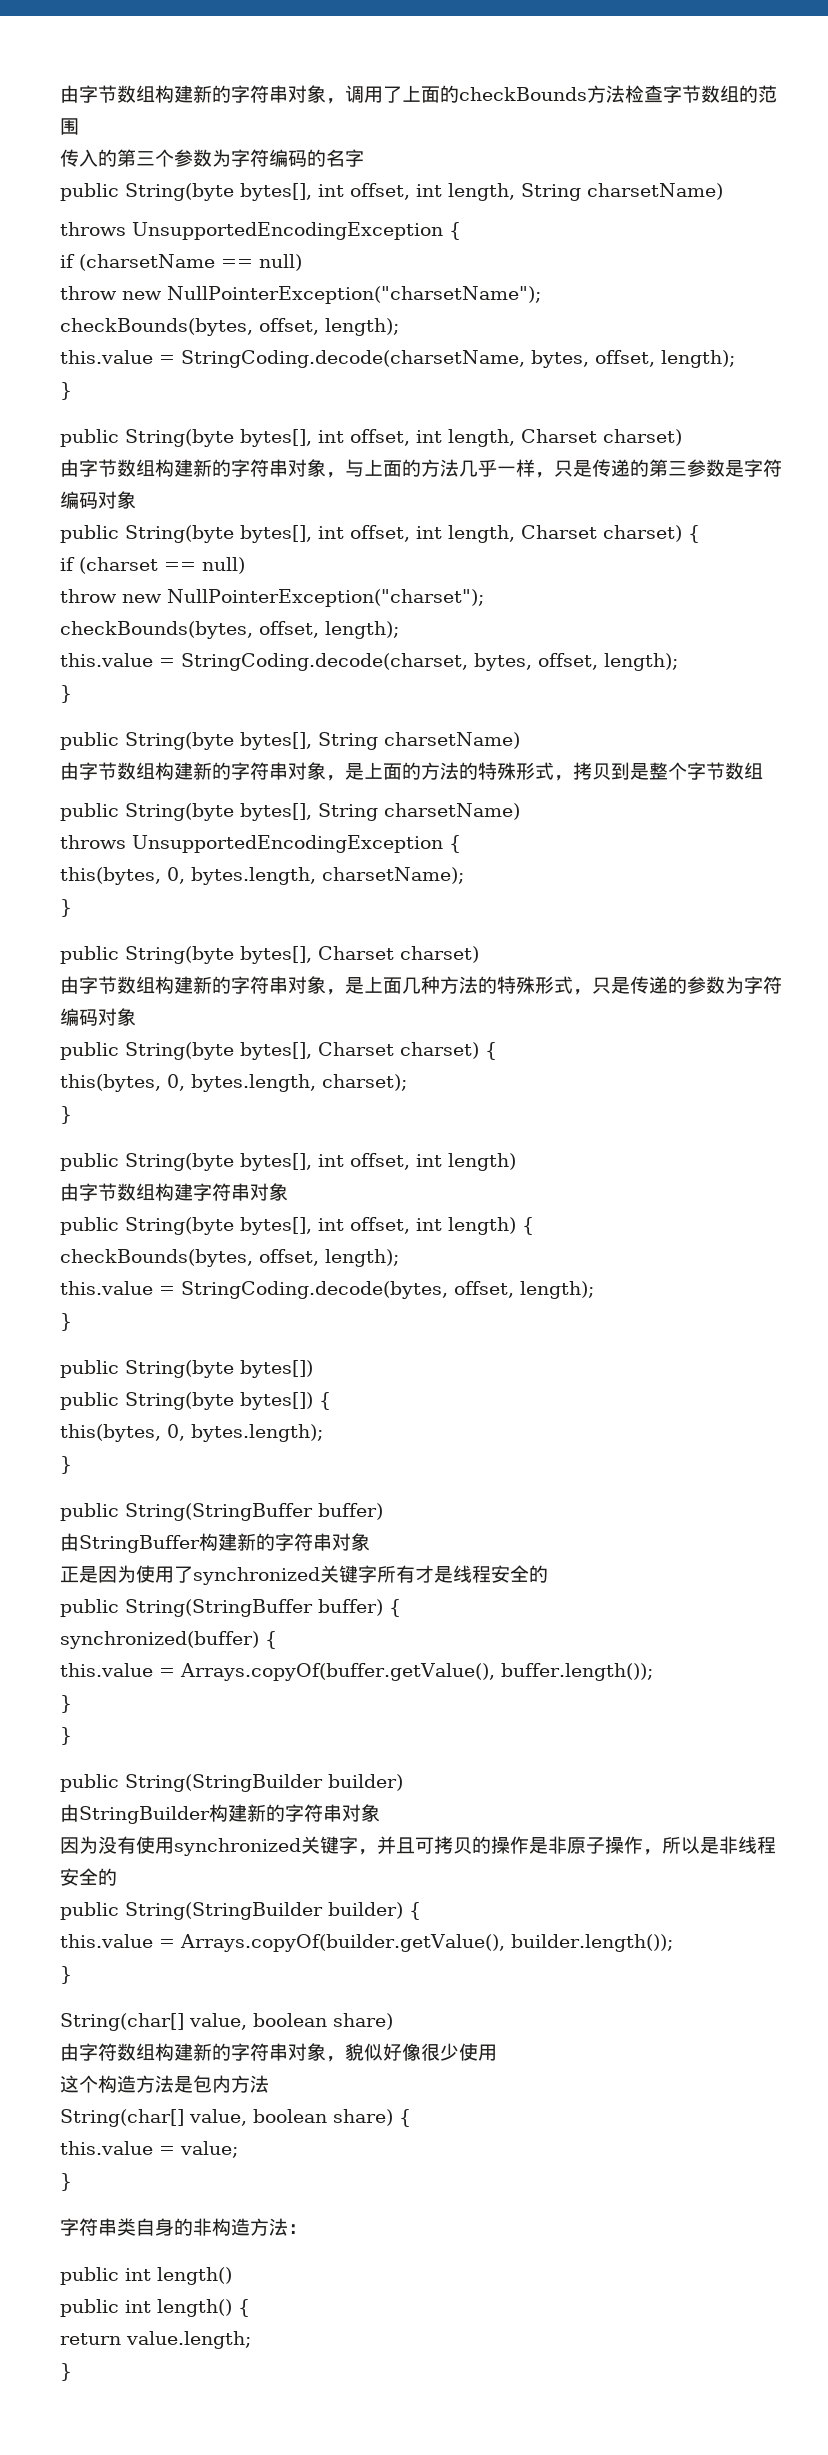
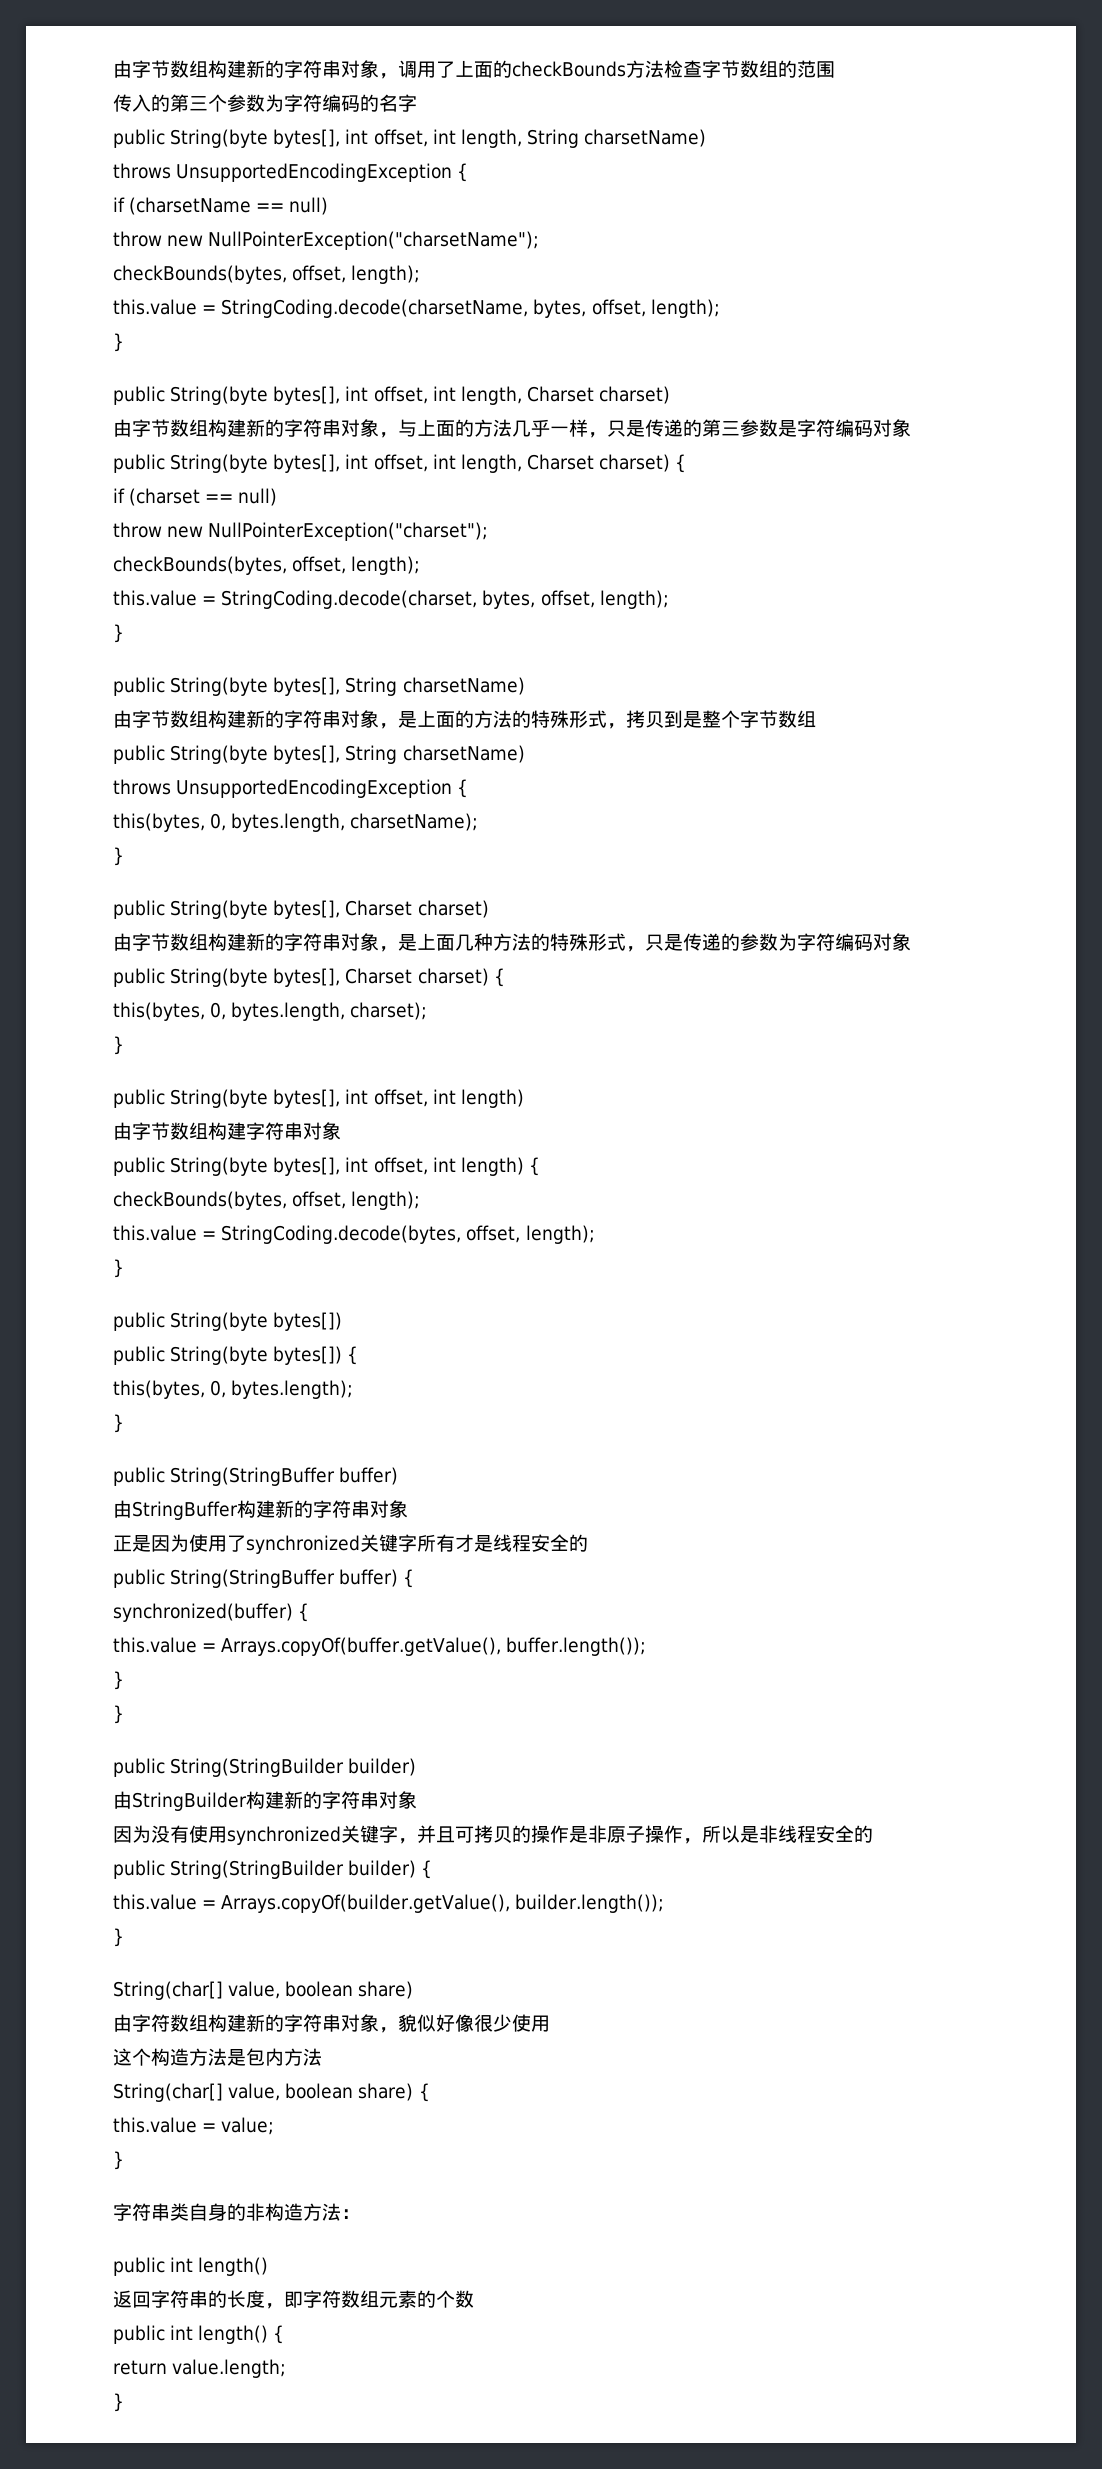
(232, 2276) none -> [113,2290,474,2309] // 返回字符串的长度，即字符数组元素的个数

